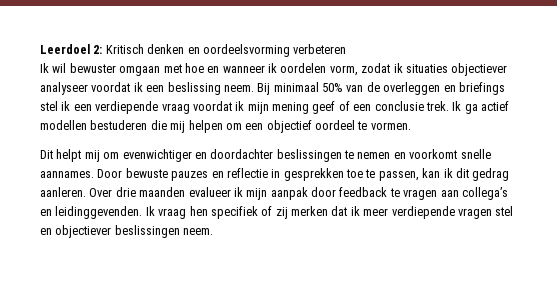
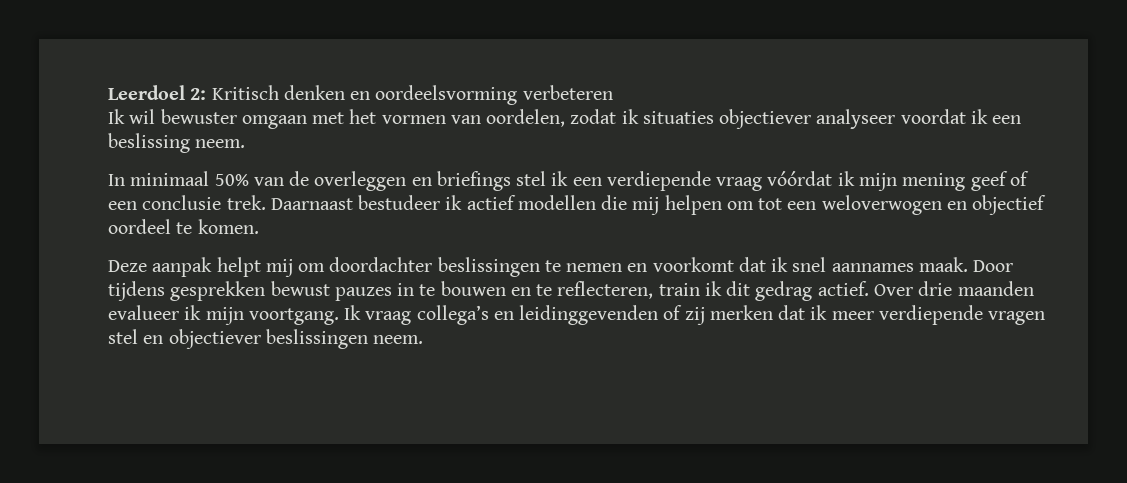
[184,63,358,76] hoe en wanneer ik oordelen vorm, -> [349,109,566,127] het vormen van oordelen,
[257,83,271,95] Bij -> [108,174,125,186] // In
[192,101,232,111] voordat -> [767,171,833,186] vóórdat
[452,101,478,114] Ik ga -> [270,195,463,210] Daarnaast bestudeer ik
[90,120,148,130] bestuderen -> (596, 202) none
[245,120,411,133] [40,150,53,159] een objectief oordeel te vormen. // Dit -> [758,195,1047,215] [108,219,259,234] [108,257,213,277] tot een weloverwogen en objectief oordeel te komen. // Deze aanpak
[122,149,207,162] evenwichtiger en -> (326, 267) none
[460,149,491,159] [40,168,441,181] snelle aannames. Door bewuste pauzes en reflectie in gesprekken toe te passen, kan -> [738,257,1014,272] [108,281,700,301] dat ik snel aannames maak. Door tijdens gesprekken bewust pauzes in te bouwen en te reflecteren, train
[40,187,86,197] aanleren. -> [817,281,869,296] actief.
[270,187,508,200] [40,206,258,219] aanpak door feedback te vragen aan collega’s en leidinggevenden. Ik vraag hen specifiek -> [248,305,659,325] voortgang. Ik vraag collega’s en leidinggevenden

